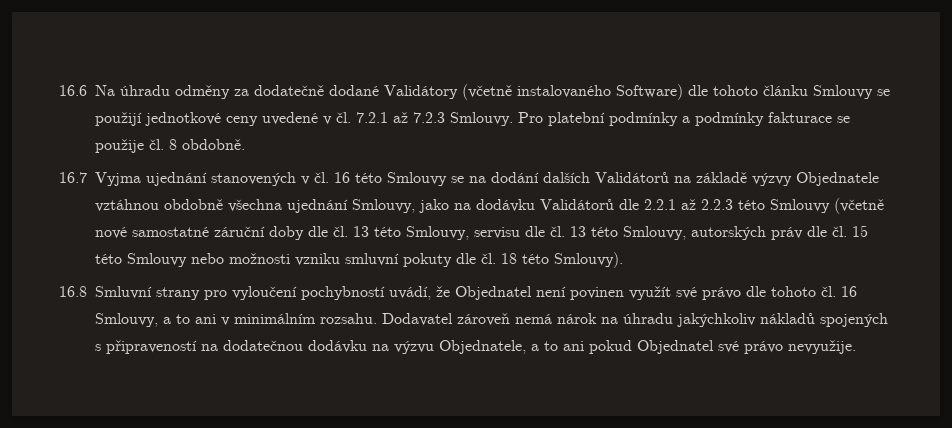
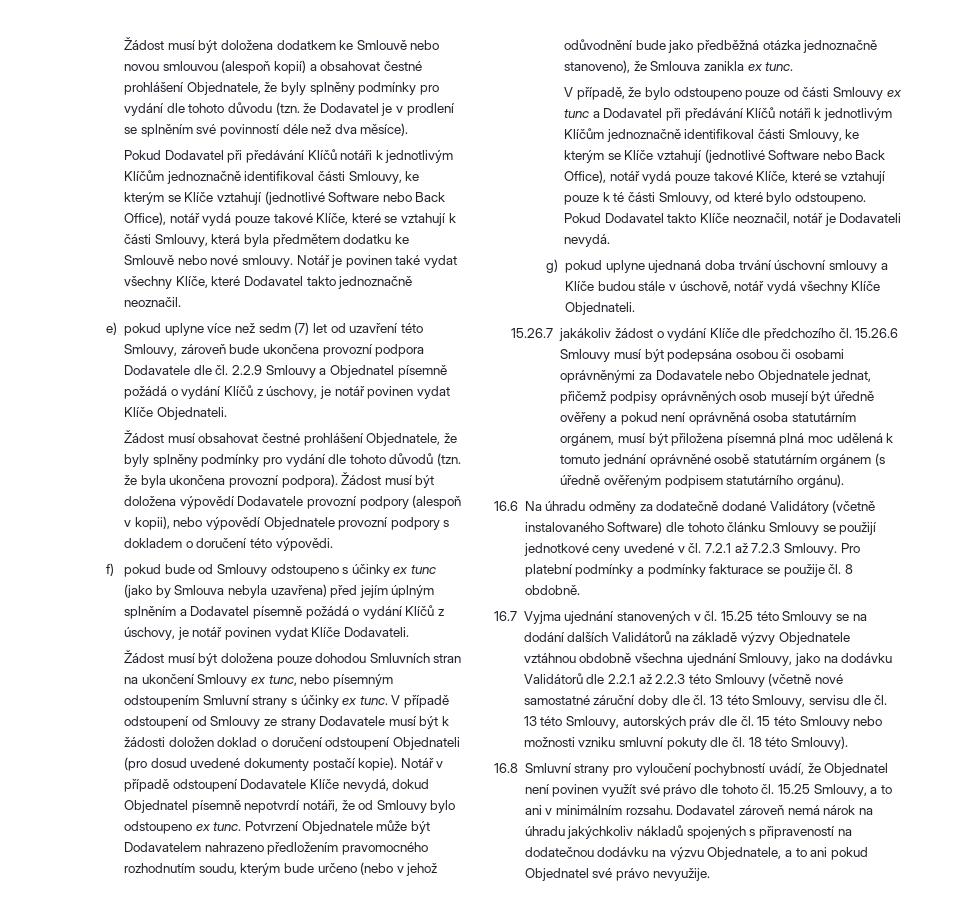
(59, 90) none -> [123,37,440,53] [123,60,422,74] [123,82,439,95] [123,102,455,116] [123,123,409,137] [123,149,454,163] [123,170,420,184] [123,191,446,205] [123,212,456,226] [123,234,409,247] [123,255,458,268] [123,276,413,289] [123,297,181,307] [106,322,423,336] [124,344,425,357] [124,365,447,378] [124,385,450,399] [124,407,227,420] [123,430,457,446] [123,453,462,467] [123,472,435,488] [123,495,462,509] [123,516,450,530] [123,538,333,551] [106,563,437,577] [123,584,435,598] [123,605,445,619] [123,627,409,640] [123,650,462,666] [123,674,393,687] [123,695,450,708] [123,716,450,729] [123,737,460,750] [123,757,444,771] [123,779,430,792] [123,800,456,813] [123,820,430,834] [123,842,428,855] [123,862,438,876] [563,39,878,53] [563,60,794,73] [563,87,902,100] [563,107,893,121] [563,128,860,142] [563,149,886,163] [563,170,887,184] [563,192,867,205] [563,213,902,226] [563,234,610,247] [546,259,888,273] [565,281,881,294] [565,302,636,315] [511,328,899,341] [560,349,845,362] [560,370,872,383] [560,391,875,404] [560,412,857,425] [560,433,894,446] [560,453,886,467] [560,474,844,488] Žádost musí být doložena dodatkem ke Smlouvě nebo novou smlouvou (alespoň kopií) a obsahovat čestné prohlášení Objednatele, že byly splněny podmínky pro vydání dle tohoto důvodu (tzn. že Dodavatel je v prodlení se splněním své povinností déle než dva měsíce). // Pokud Dodavatel při předávání Klíčů notáři k jednotlivým Klíčům jednoznačně identifikoval části Smlouvy, ke kterým se Klíče vztahují (jednotlivé Software nebo Back Office), notář vydá pouze takové Klíče, které se vztahují k části Smlouvy, která byla předmětem dodatku ke Smlouvě nebo nové smlouvy. Notář je povinen také vydat všechny Klíče, které Dodavatel takto jednoznačně neoznačil. // e) pokud uplyne více než sedm (7) let od uzavření této Smlouvy, zároveň bude ukončena provozní podpora Dodavatele dle čl. 2.2.9 Smlouvy a Objednatel písemně požádá o vydání Klíčů z úschovy, je notář povinen vydat Klíče Objednateli. // Žádost musí obsahovat čestné prohlášení Objednatele, že byly splněny podmínky pro vydání dle tohoto důvodů (tzn. že byla ukončena provozní podpora). Žádost musí být doložena výpovědí Dodavatele provozní podpory (alespoň v kopii), nebo výpovědí Objednatele provozní podpory s dokladem o doručení této výpovědi. // f) pokud bude od Smlouvy odstoupeno s účinky ex tunc (jako by Smlouva nebyla uzavřena) před jejím úplným splněním a Dodavatel písemně požádá o vydání Klíčů z úschovy, je notář povinen vydat Klíče Dodavateli. // Žádost musí být doložena pouze dohodou Smluvních stran na ukončení Smlouvy ex tunc, nebo písemným odstoupením Smluvní strany s účinky ex tunc. V případě odstoupení od Smlouvy ze strany Dodavatele musí být k žádosti doložen doklad o doručení odstoupení Objednateli (pro dosud uvedené dokumenty postačí kopie). Notář v případě odstoupení Dodavatele Klíče nevydá, dokud Objednatel písemně nepotvrdí notáři, že od Smlouvy bylo odstoupeno ex tunc. Potvrzení Objednatele může být Dodavatelem nahrazeno předložením pravomocného rozhodnutím soudu, kterým bude určeno (nebo v jehož odůvodnění bude jako předběžná otázka jednoznačně stanoveno), že Smlouva zanikla ex tunc. // V případě, že bylo odstoupeno pouze od části Smlouvy ex tunc a Dodavatel při předávání Klíčů notáři k jednotlivým Klíčům jednoznačně identifikoval části Smlouvy, ke kterým se Klíče vztahují (jednotlivé Software nebo Back Office), notář vydá pouze takové Klíče, které se vztahují pouze k té části Smlouvy, od které bylo odstoupeno. Pokud Dodavatel takto Klíče neoznačil, notář je Dodavateli nevydá. // g) pokud uplyne ujednaná doba trvání úschovní smlouvy a Klíče budou stále v úschově, notář vydá všechny Klíče Objednateli. // 15.26.7 jakákoliv žádost o vydání Klíče dle předchozího čl. 15.26.6 Smlouvy musí být podepsána osobou či osobami oprávněnými za Dodavatele nebo Objednatele jednat, přičemž podpisy oprávněných osob musejí být úředně ověřeny a pokud není oprávněná osoba statutárním orgánem, musí být přiložena písemná plná moc udělená k tomuto jednání oprávněné osobě statutárním orgánem (s úředně ověřeným podpisem statutárního orgánu). //
[334,172,350,183] 16 -> [720,611,753,621] 15.25
[841,286,857,297] 16 -> [777,784,810,794] 15.25

